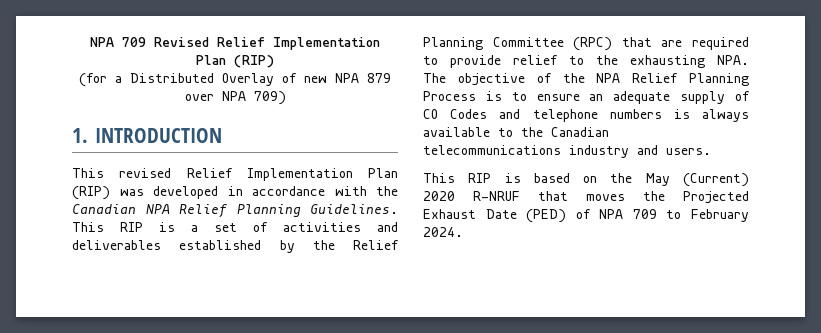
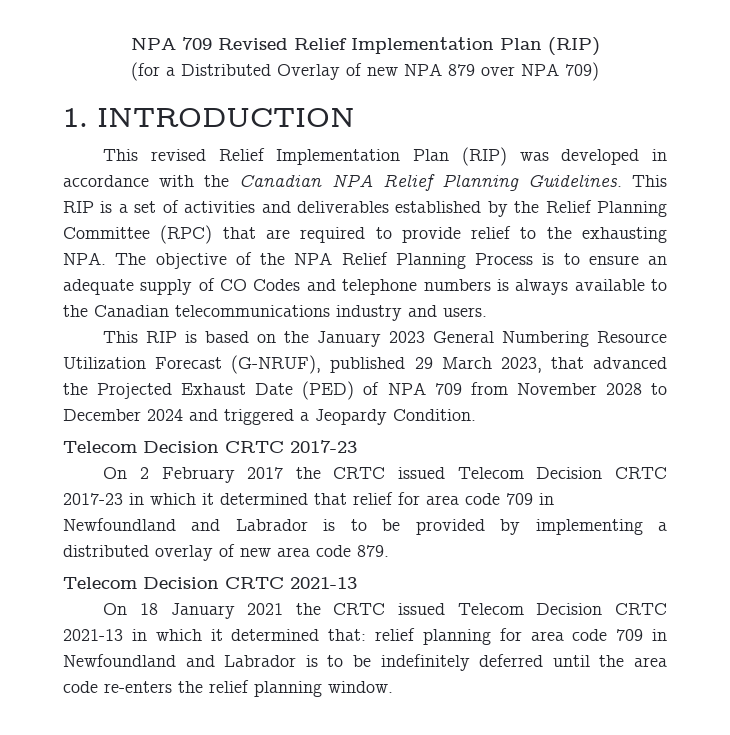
[645,173,749,187] [423,191,625,201] May (Current) 2020 R-NRUF that moves -> [317,331,667,347] [63,355,667,374] January 2023 General Numbering Resource Utilization Forecast (G-NRUF), published 29 March 2023, that advanced
[666,209,749,222] [423,227,463,237] to February 2024. -> [470,382,667,395] [63,409,476,425] [63,440,357,453] [103,467,667,483] [63,492,554,505] [63,518,668,535] [63,544,389,561] [63,577,357,589] [103,603,667,619] [63,628,667,645] [63,654,668,671] [63,680,393,697] from November 2028 to December 2024 and triggered a Jeopardy Condition. // Telecom Decision CRTC 2017-23 // On 2 February 2017 the CRTC issued Telecom Decision CRTC 2017-23 in which it determined that relief for area code 709 in Newfoundland and Labrador is to be provided by implementing a distributed overlay of new area code 879. // Telecom Decision CRTC 2021-13 // On 18 January 2021 the CRTC issued Telecom Decision CRTC 2021-13 in which it determined that: relief planning for area code 709 in Newfoundland and Labrador is to be indefinitely deferred until the area code re-enters the relief planning window.

